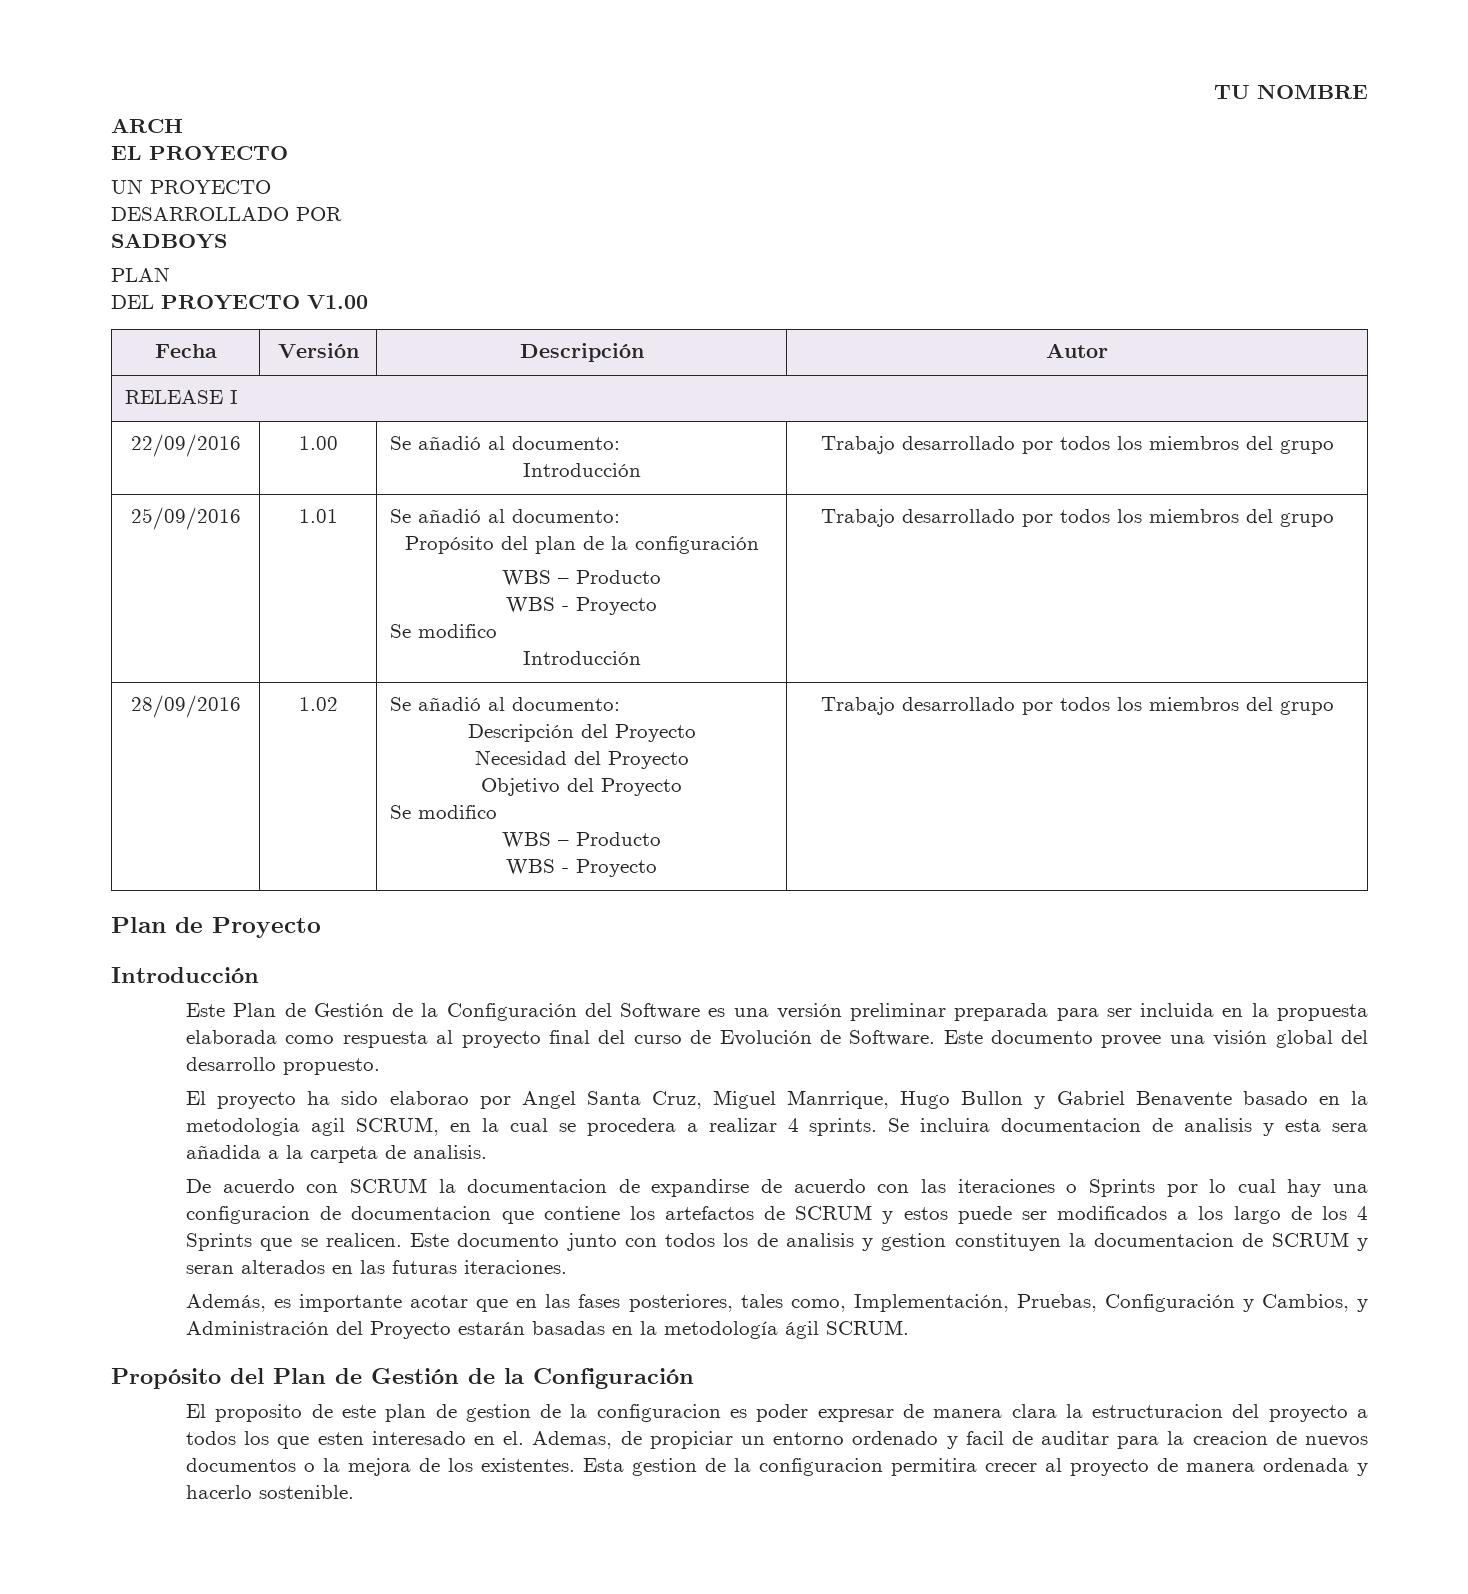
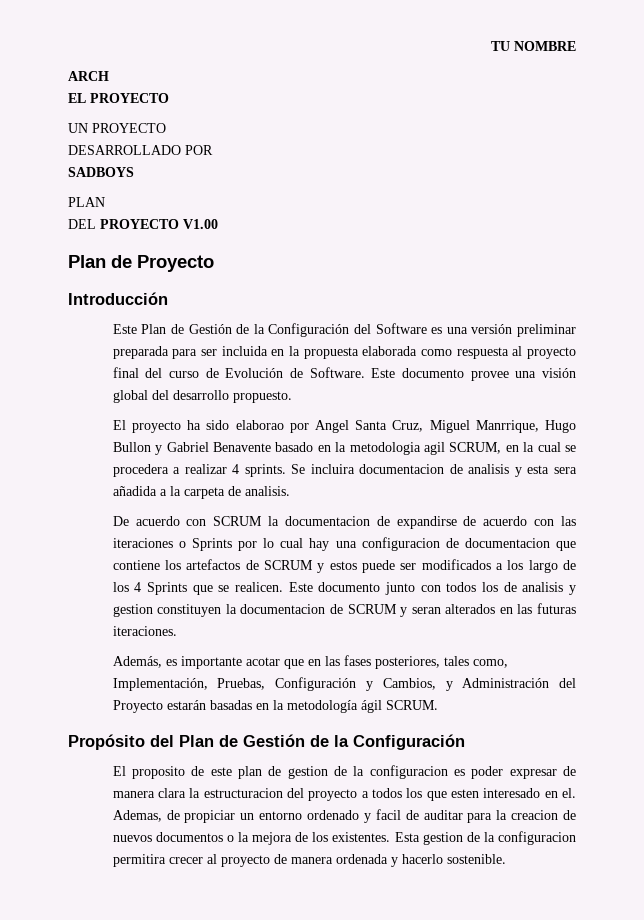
[154,344,217,358] [277,343,359,358] [519,343,644,362] [1046,343,1108,358] [124,390,238,404] [130,434,241,457] [298,436,338,450] [389,436,620,450] [522,463,641,477] [820,436,1334,454] [130,507,241,530] [298,509,338,523] [389,509,620,523] [404,536,759,554] [502,570,661,586] [506,597,657,615] [389,624,497,638] [522,651,641,665] [820,509,1334,527] [130,695,241,718] [298,697,338,711] [389,697,620,711] [467,724,696,742] [474,750,689,769] [481,778,682,796] [389,805,497,819] [502,832,661,848] [506,859,657,877] [820,697,1334,715] // Fecha | Versión | Descripción | Autor // RELEASE I // 22/09/2016 | 1.00 | Se añadió al documento: // Introducción | Trabajo desarrollado por todos los miembros del grupo // 25/09/2016 | 1.01 | Se añadió al documento: // Propósito del plan de la configuración // WBS – Producto // WBS - Proyecto // Se modifico // Introducción | Trabajo desarrollado por todos los miembros del grupo // 28/09/2016 | 1.02 | Se añadió al documento: // Descripción del Proyecto // Necesidad del Proyecto // Objetivo del Proyecto // Se modifico // WBS – Producto // WBS - Proyecto | Trabajo desarrollado por todos los miembros del grupo -> (218, 224) none

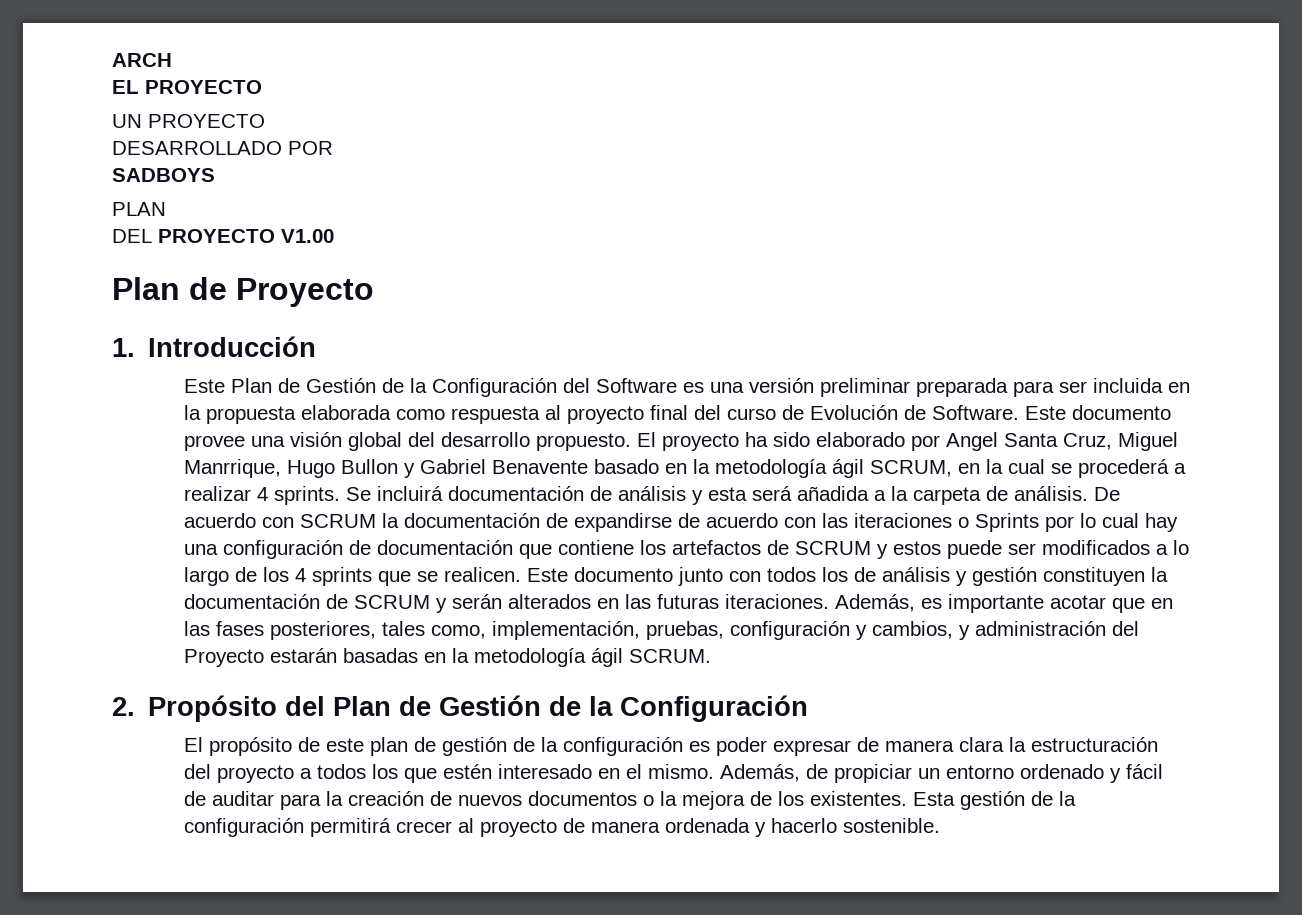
[491,41,576,51] TU NOMBRE // -> (112, 60) none
(214, 263) none -> [112,338,135,357] 1.
(292, 397) // -> (631, 442) none
[235,420,284,430] elaborao -> [815,432,905,447] elaborado
[349,442,445,455] metodologia agil -> [714,459,864,478] metodología ágil
[112,464,169,477] procedera -> [1077,459,1169,478] procederá
[310,464,510,474] incluira documentacion de analisis -> [376,486,686,501] incluirá documentación de análisis
[554,467,577,474] sera -> [751,486,792,501] será
[244,486,290,496] analisis. // -> [1013,486,1088,501] análisis.
[284,516,370,526] documentacion -> [403,513,540,528] documentación
[361,537,550,551] configuracion de documentacion -> [222,540,513,559] configuración de documentación
[507,560,524,570] los -> [1172,540,1189,555] lo
[147,582,188,595] Sprints -> [311,567,372,586] sprints
[522,582,576,595] [112,604,153,617] analisis y gestion -> [881,567,1037,586] análisis y gestión
[240,604,441,617] documentacion de SCRUM y seran -> [183,594,502,613] documentación de SCRUM y serán
(177, 631) // -> (829, 601) none
[112,677,550,691] Implementación, Pruebas, Configuración y Cambios, y Administración -> [491,621,1106,640] implementación, pruebas, configuración y cambios, y administración
(438, 705) none -> [112,697,135,716] 2.
[132,766,186,779] proposito -> [208,737,292,756] propósito
[287,765,448,779] gestion de la configuracion -> [441,737,683,756] gestión de la configuración
[203,788,283,798] estructuracion -> [1030,737,1158,752] estructuración
[451,789,480,798] esten -> [442,764,492,779] estén
[562,788,577,798] [112,810,162,822] el. Ademas, -> [625,764,800,782] el mismo. Además,
[375,809,401,820] facil -> [1125,764,1163,779] fácil
[511,810,559,820] creacion -> [347,791,424,806] creación
[422,831,576,845] [112,854,166,867] gestion de la configuracion permitira -> [959,791,1076,810] [183,818,391,837] gestión de la configuración permitirá

